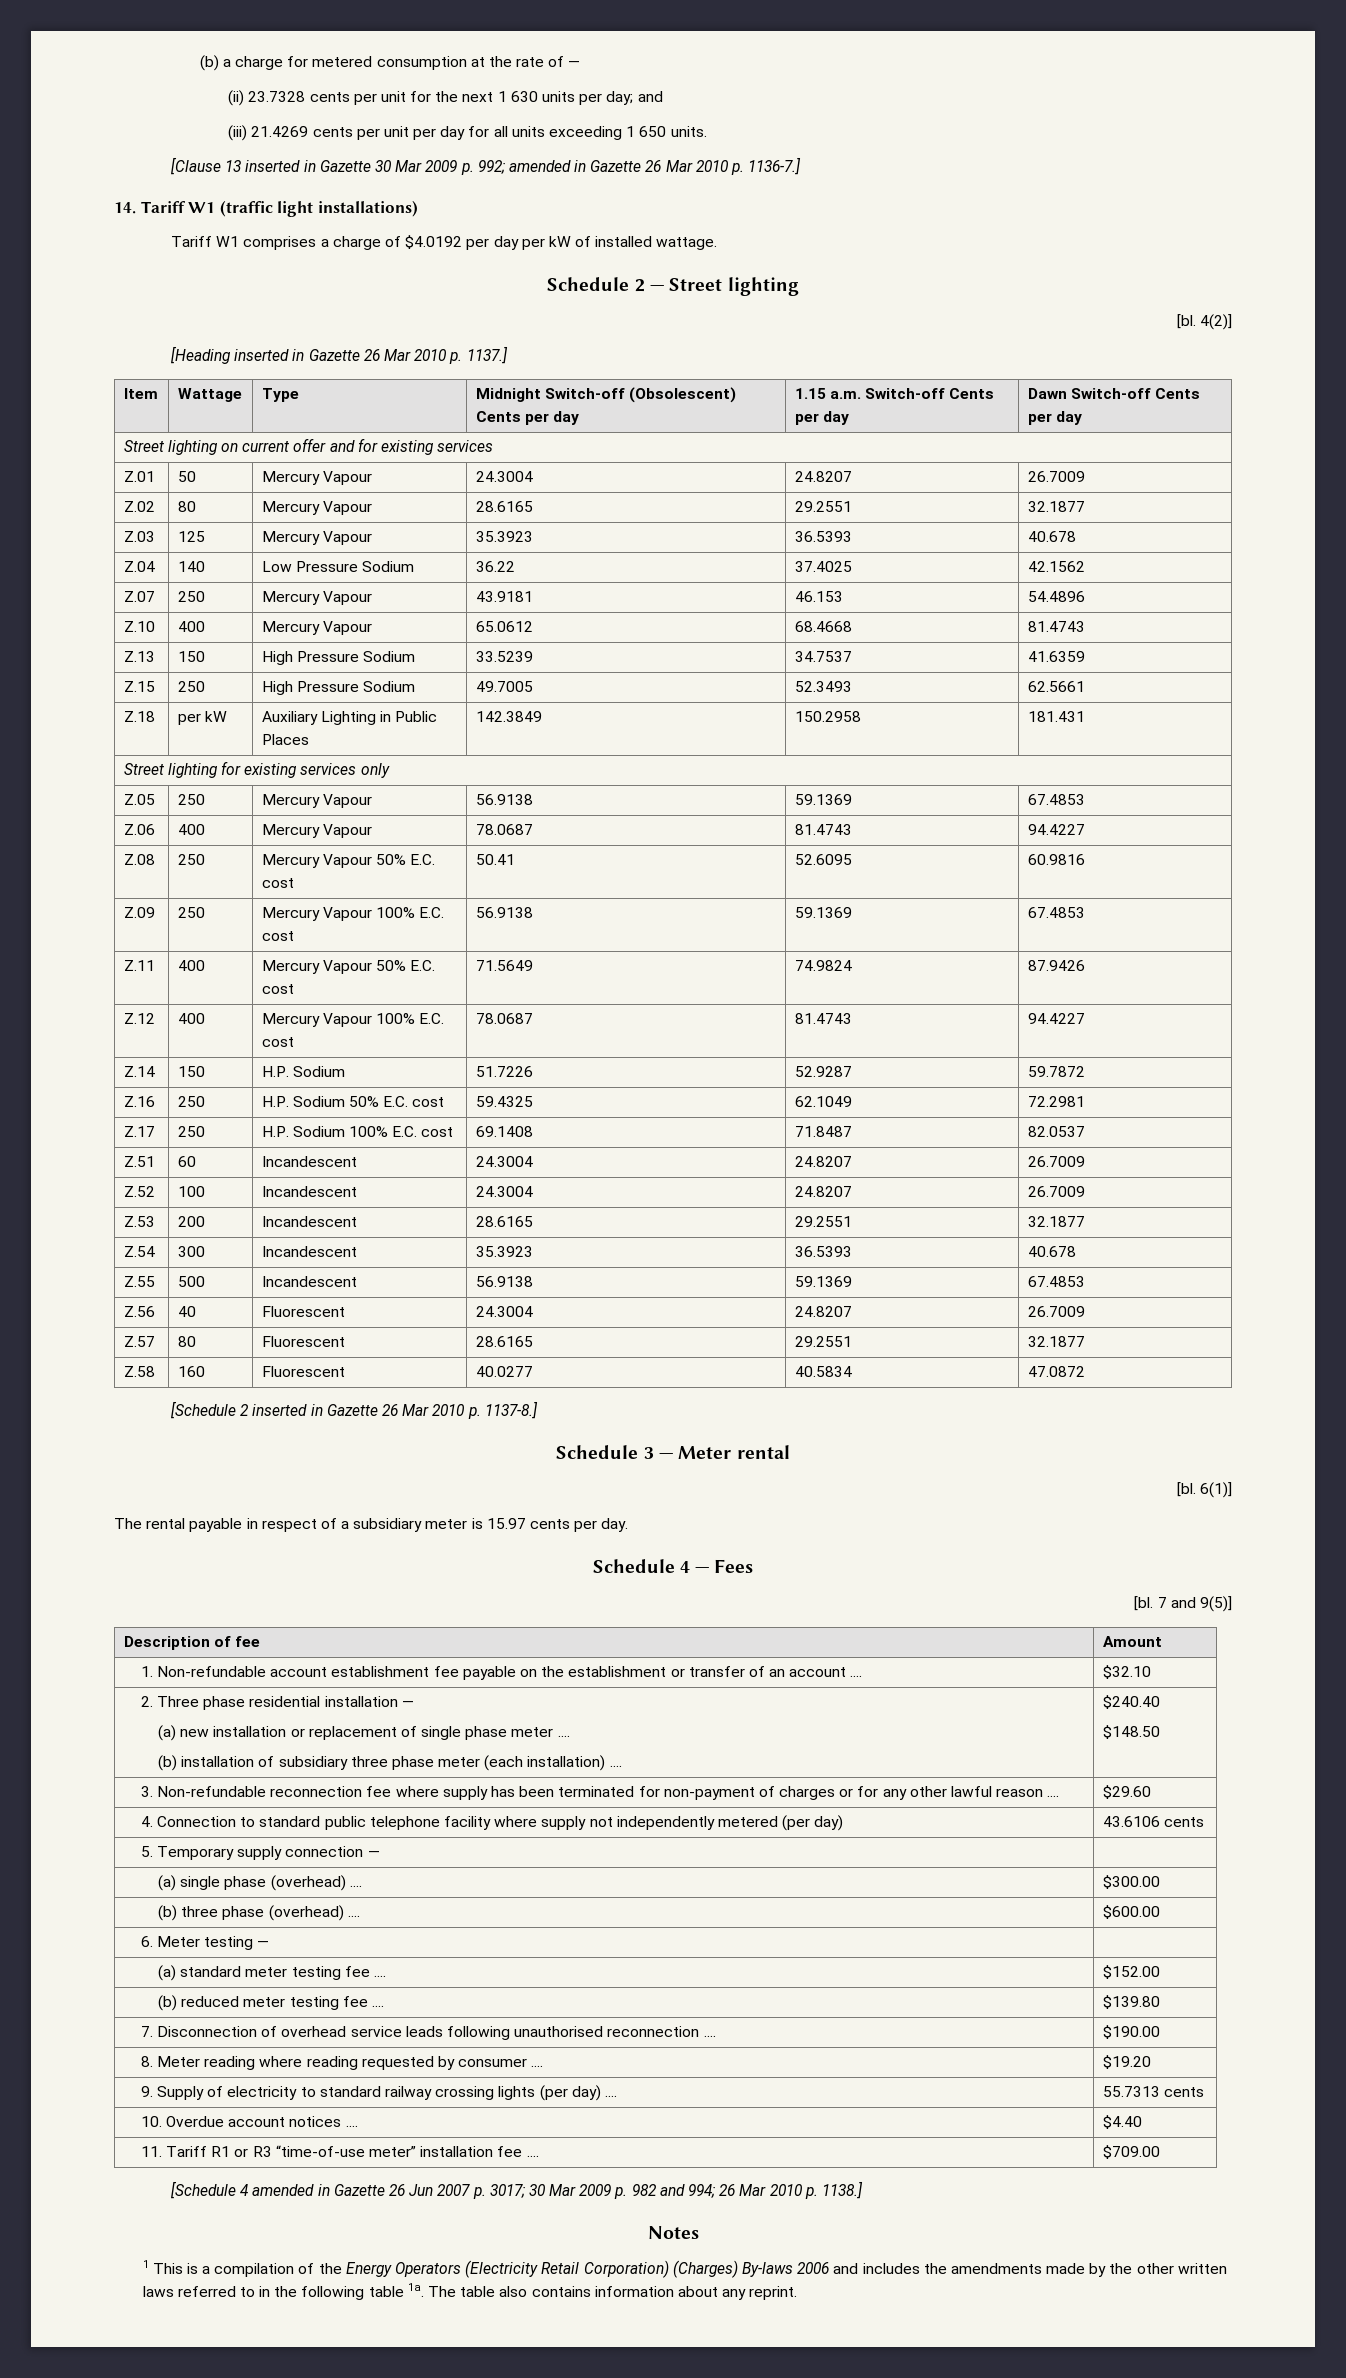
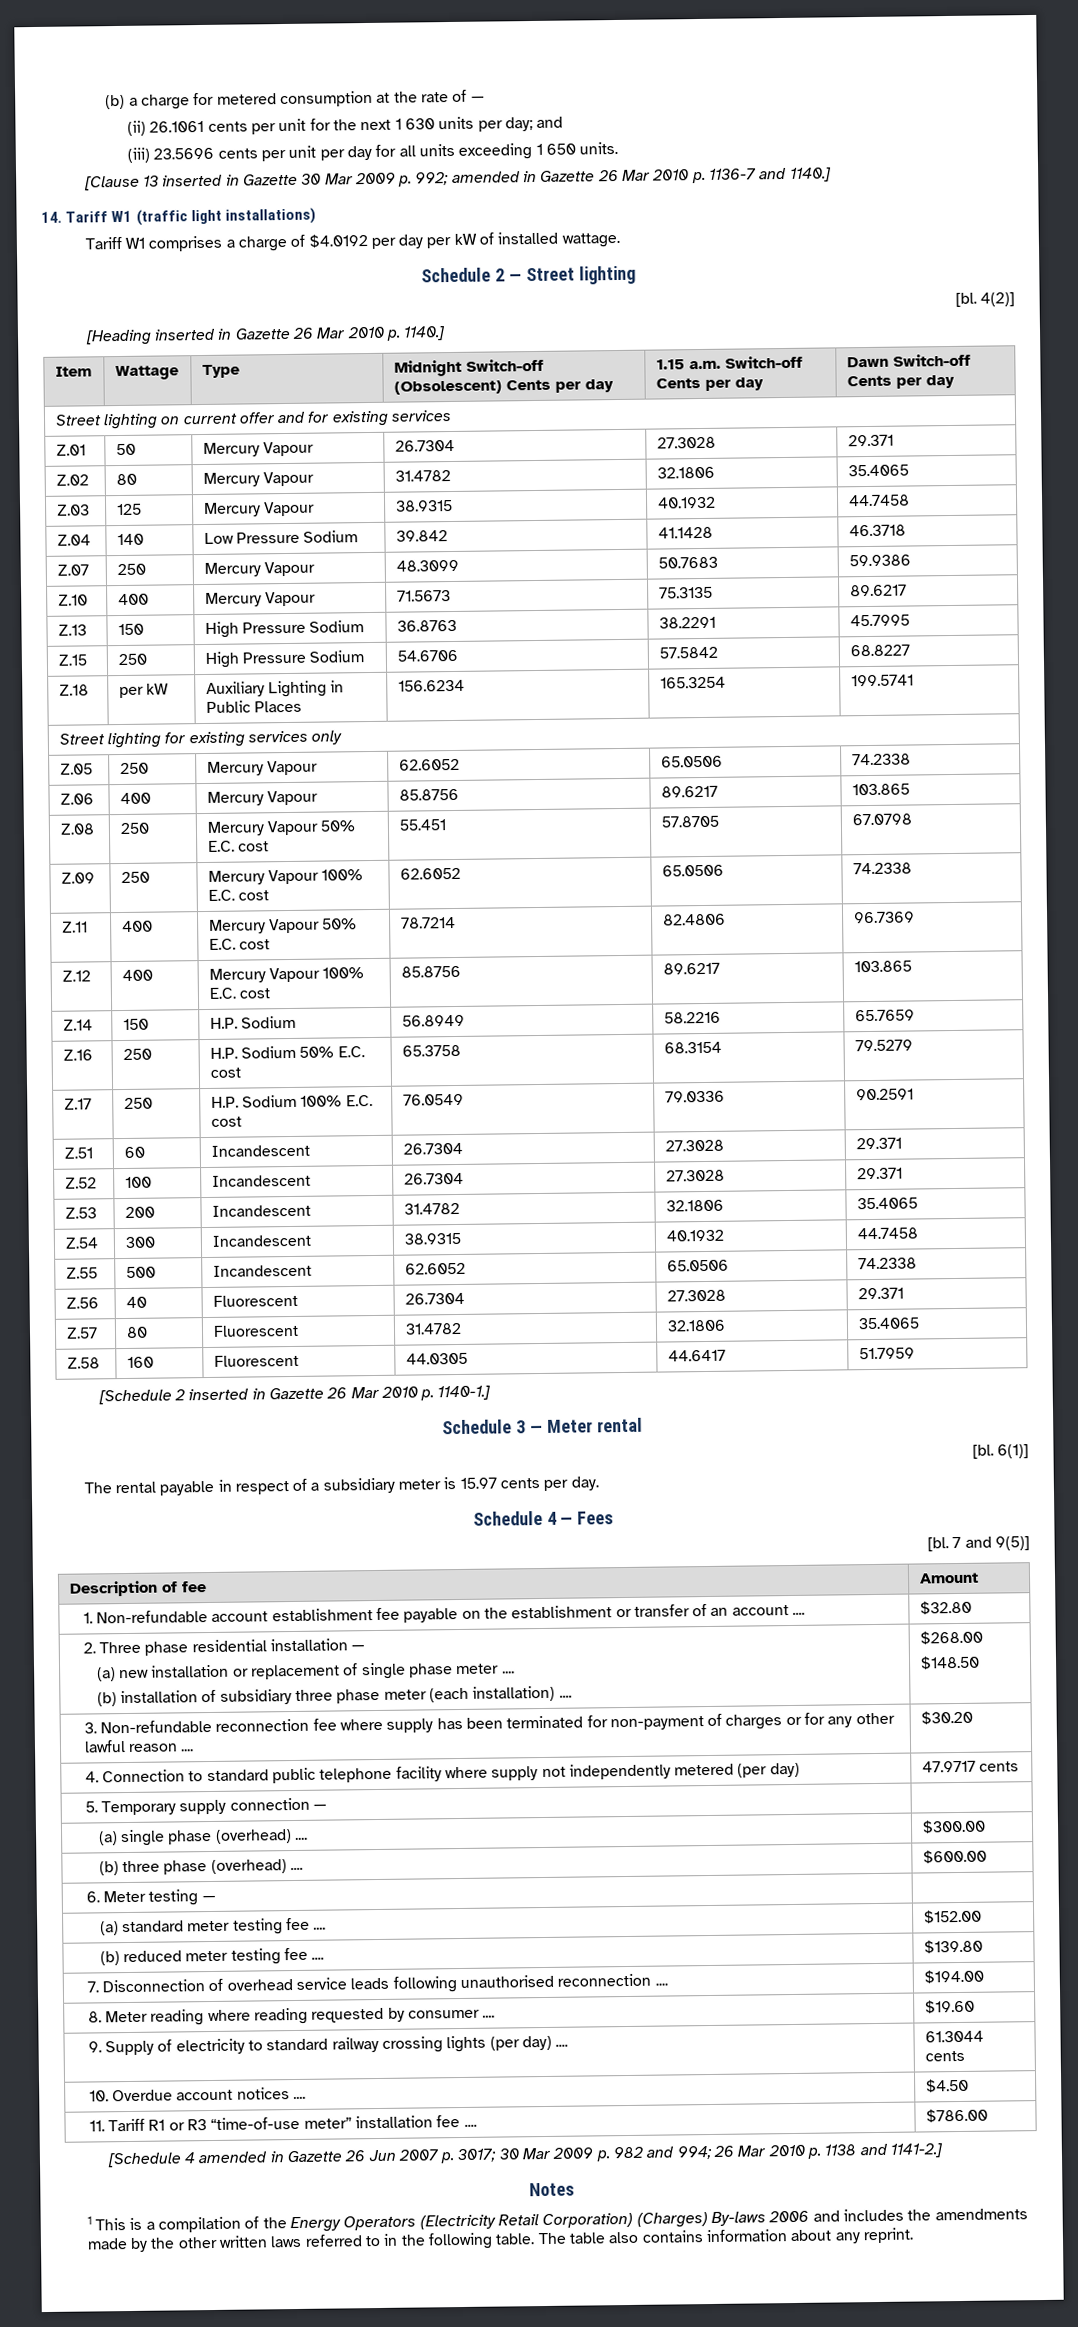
[248,91,306,102] 23.7328 -> [149,120,205,133] 26.1061
[251,126,309,137] 21.4269 -> [153,147,215,160] 23.5696
[748,157,802,175] 1136-7.] -> [709,167,832,182] 1136-7 and 1140.]
[466,346,508,364] 1137.] -> [403,326,447,341] 1140.]
[475,471,533,482] [794,471,852,482] [1027,471,1085,482] 24.3004 | 24.8207 | 26.7009 -> [394,439,455,452] [656,436,716,449] [847,434,894,447] 26.7304 | 27.3028 | 29.371
[475,501,533,512] [794,501,852,512] [1027,501,1085,512] 28.6165 | 29.2551 | 32.1877 -> [394,470,451,482] [656,466,715,479] [847,464,909,477] 31.4782 | 32.1806 | 35.4065
[475,531,533,542] [794,531,852,542] [1027,531,1076,542] 35.3923 | 36.5393 | 40.678 -> [395,499,453,512] [656,496,716,509] [847,494,910,507] 38.9315 | 40.1932 | 44.7458
[475,561,515,572] [794,561,852,572] [1027,561,1085,572] 36.22 | 37.4025 | 42.1562 -> [395,530,448,542] [657,526,713,539] [848,524,906,537] 39.842 | 41.1428 | 46.3718
[475,591,533,602] [794,591,843,602] [1027,591,1085,602] 43.9181 | 46.153 | 54.4896 -> [395,559,459,572] [657,556,718,569] [848,554,911,567] 48.3099 | 50.7683 | 59.9386
[475,621,533,632] [794,621,852,632] [1027,621,1085,632] 65.0612 | 68.4668 | 81.4743 -> [396,590,451,602] [658,586,713,599] [849,584,907,597] 71.5673 | 75.3135 | 89.6217
[475,651,533,662] [794,651,852,662] [1027,651,1085,662] 33.5239 | 34.7537 | 41.6359 -> [396,619,457,632] [658,616,716,629] [849,614,910,627] 36.8763 | 38.2291 | 45.7995
[475,681,533,692] [794,681,852,692] [1027,681,1085,692] 49.7005 | 52.3493 | 62.5661 -> [396,649,458,662] [658,646,718,659] [849,644,910,657] 54.6706 | 57.5842 | 68.8227
[475,711,542,722] [794,711,861,722] [1027,711,1085,722] 142.3849 | 150.2958 | 181.431 -> [397,679,465,692] [659,676,726,689] [850,674,914,687] 156.6234 | 165.3254 | 199.5741
[475,794,533,805] [794,794,852,805] [1027,794,1085,805] 56.9138 | 59.1369 | 67.4853 -> [398,758,460,771] [660,755,723,768] [851,753,911,766] 62.6052 | 65.0506 | 74.2338
[475,824,533,835] [794,824,852,835] [1027,824,1085,835] 78.0687 | 81.4743 | 94.4227 -> [398,788,459,801] [660,785,718,798] [851,783,910,796] 85.8756 | 89.6217 | 103.865
[475,854,515,865] [794,854,852,865] [1027,854,1085,865] 50.41 | 52.6095 | 60.9816 -> [398,819,446,831] [660,815,719,828] [851,813,912,826] 55.451 | 57.8705 | 67.0798
[475,907,533,918] [794,907,852,918] [1027,907,1085,918] 56.9138 | 59.1369 | 67.4853 -> [399,867,461,880] [661,864,724,877] [852,862,912,875] 62.6052 | 65.0506 | 74.2338
[475,960,533,971] [794,960,852,971] [1027,960,1085,971] 71.5649 | 74.9824 | 87.9426 -> [400,916,456,929] [662,913,726,926] [852,911,915,924] 78.7214 | 82.4806 | 96.7369
[475,1013,533,1024] [794,1013,852,1024] [1027,1013,1085,1024] 78.0687 | 81.4743 | 94.4227 -> [400,965,461,978] [662,962,720,975] [853,960,912,973] 85.8756 | 89.6217 | 103.865
[475,1066,533,1077] [794,1066,852,1077] [1027,1066,1085,1077] 51.7226 | 52.9287 | 59.7872 -> [401,1014,465,1027] [663,1011,721,1024] [854,1009,915,1022] 56.8949 | 58.2216 | 65.7659
[475,1096,533,1107] [794,1096,852,1107] [1027,1096,1085,1107] 59.4325 | 62.1049 | 72.2981 -> [401,1044,461,1057] [663,1041,722,1054] [854,1039,913,1052] 65.3758 | 68.3154 | 79.5279
[475,1126,533,1137] [794,1126,852,1137] [1027,1126,1085,1137] 69.1408 | 71.8487 | 82.0537 -> [402,1093,464,1106] [664,1090,725,1103] [855,1088,914,1101] 76.0549 | 79.0336 | 90.2591
[475,1156,533,1167] [794,1156,852,1167] [1027,1156,1085,1167] 24.3004 | 24.8207 | 26.7009 -> [402,1142,463,1155] [664,1139,724,1152] [855,1137,902,1150] 26.7304 | 27.3028 | 29.371
[475,1186,533,1197] [794,1186,852,1197] [1027,1186,1085,1197] 24.3004 | 24.8207 | 26.7009 -> [403,1172,464,1185] [665,1169,725,1182] [856,1167,903,1180] 26.7304 | 27.3028 | 29.371
[475,1216,533,1227] [794,1216,852,1227] [1027,1216,1085,1227] 28.6165 | 29.2551 | 32.1877 -> [403,1202,460,1215] [665,1199,724,1212] [856,1197,918,1210] 31.4782 | 32.1806 | 35.4065
[475,1246,533,1257] [794,1246,852,1257] [1027,1246,1076,1257] 35.3923 | 36.5393 | 40.678 -> [403,1232,461,1245] [665,1229,724,1242] [856,1227,918,1240] 38.9315 | 40.1932 | 44.7458
[475,1276,533,1287] [794,1276,852,1287] [1027,1276,1085,1287] 56.9138 | 59.1369 | 67.4853 -> [404,1262,466,1275] [666,1259,729,1272] [857,1257,917,1270] 62.6052 | 65.0506 | 74.2338
[475,1306,533,1317] [794,1306,852,1317] [1027,1306,1085,1317] 24.3004 | 24.8207 | 26.7009 -> [404,1292,465,1305] [666,1289,726,1302] [857,1287,904,1300] 26.7304 | 27.3028 | 29.371
[475,1336,533,1347] [794,1336,852,1347] [1027,1336,1085,1347] 28.6165 | 29.2551 | 32.1877 -> [404,1322,462,1335] [666,1319,726,1332] [857,1317,920,1330] 31.4782 | 32.1806 | 35.4065
[475,1366,533,1377] [794,1366,852,1377] [1027,1366,1085,1377] 40.0277 | 40.5834 | 47.0872 -> [405,1352,468,1365] [667,1349,726,1362] [858,1347,915,1360] 44.0305 | 44.6417 | 51.7959
[484,1401,538,1419] 1137-8.] -> [437,1385,492,1401] 1140-1.]
[1102,1665,1151,1679] $32.10 -> [919,1600,972,1615] $32.80
[1102,1695,1160,1709] $240.40 -> [919,1630,983,1645] $268.00
[1102,1785,1151,1799] $29.60 -> [920,1710,973,1725] $30.20
[1102,1816,1160,1827] 43.6106 -> [921,1760,976,1773] 47.9717
[1102,2025,1160,2039] $190.00 -> [923,1969,984,1984] $194.00
[1102,2055,1151,2069] $19.20 -> [924,1999,975,2014] $19.60
[1102,2086,1160,2097] 55.7313 -> [924,2030,984,2043] 61.3044
[1102,2115,1142,2129] $4.40 -> [925,2078,969,2093] $4.50
[1102,2145,1160,2159] $709.00 -> [925,2108,988,2123] $786.00
[821,2181,863,2199] 1138.] -> [824,2143,943,2158] 1138 and 1141-2.]
[368,2283,424,2297] table 1a. -> [495,2233,536,2245] table.

